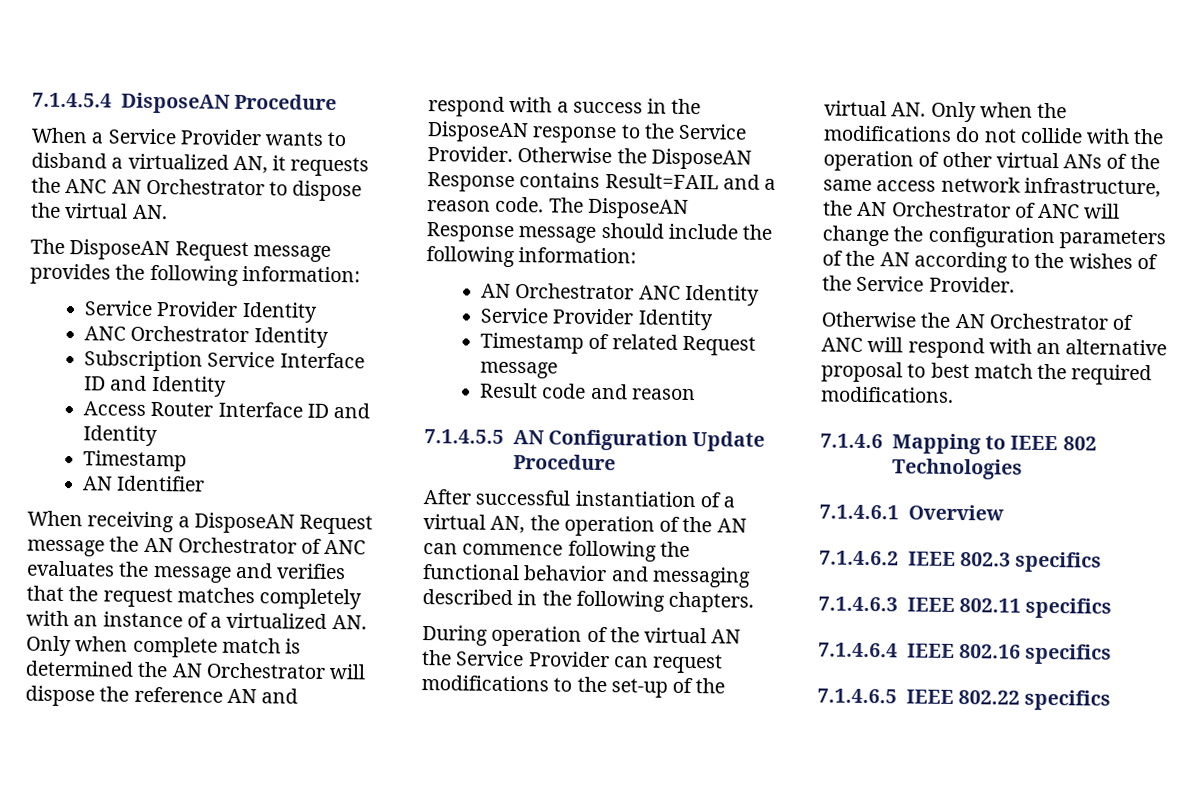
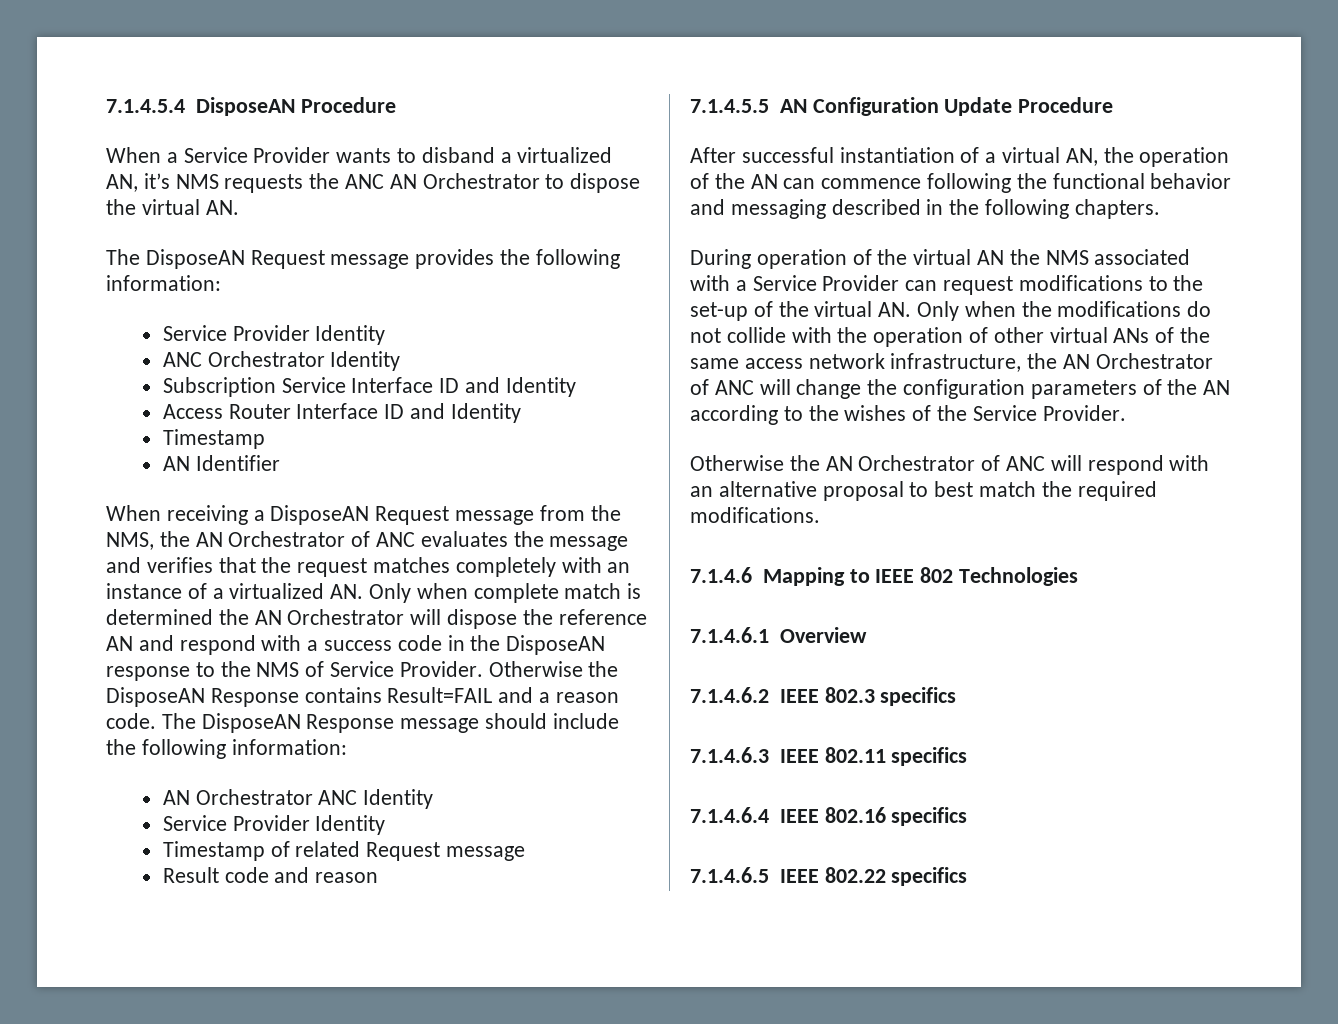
[272,155,287,171] it -> [143,173,219,189] it’s NMS
(105, 548) none -> [539,505,621,521] [106,532,154,550] from the NMS,
(643, 107) none -> [397,635,442,651] code
(675, 131) none -> [256,661,325,677] NMS of
(452, 658) none -> [1045,249,1191,265] [690,275,747,291] NMS associated with a

